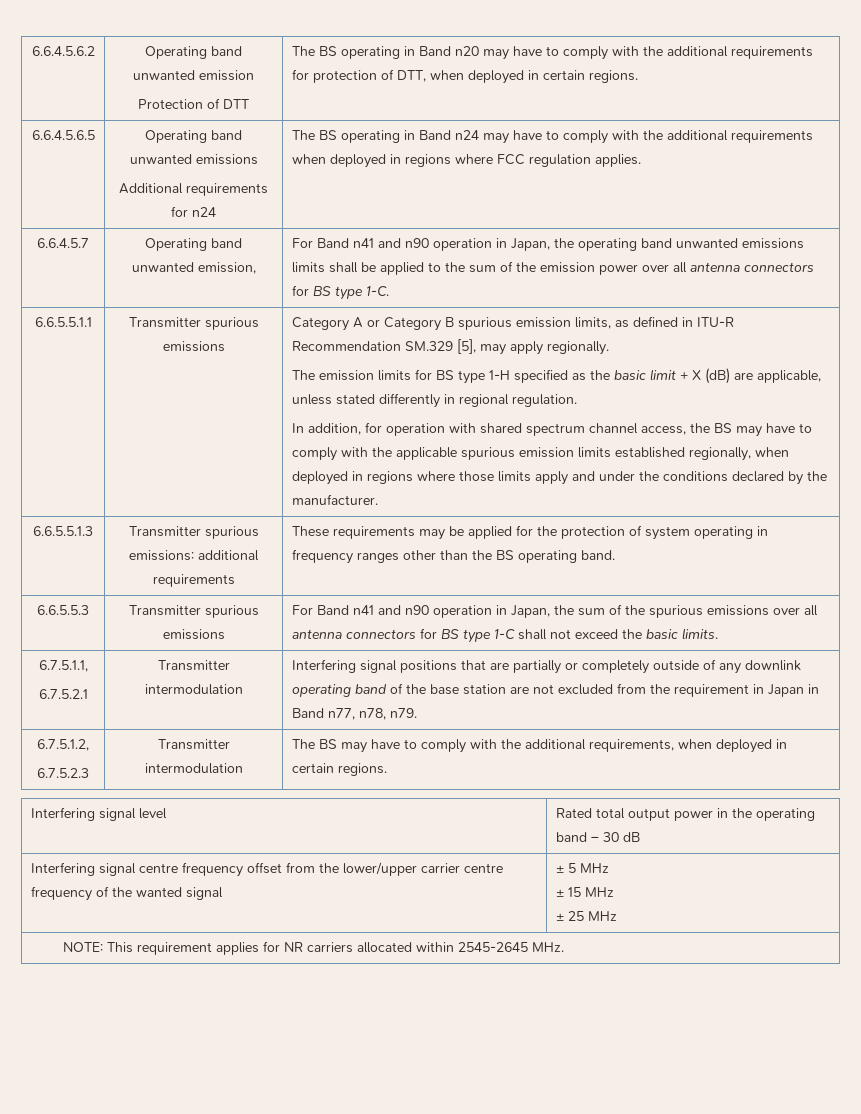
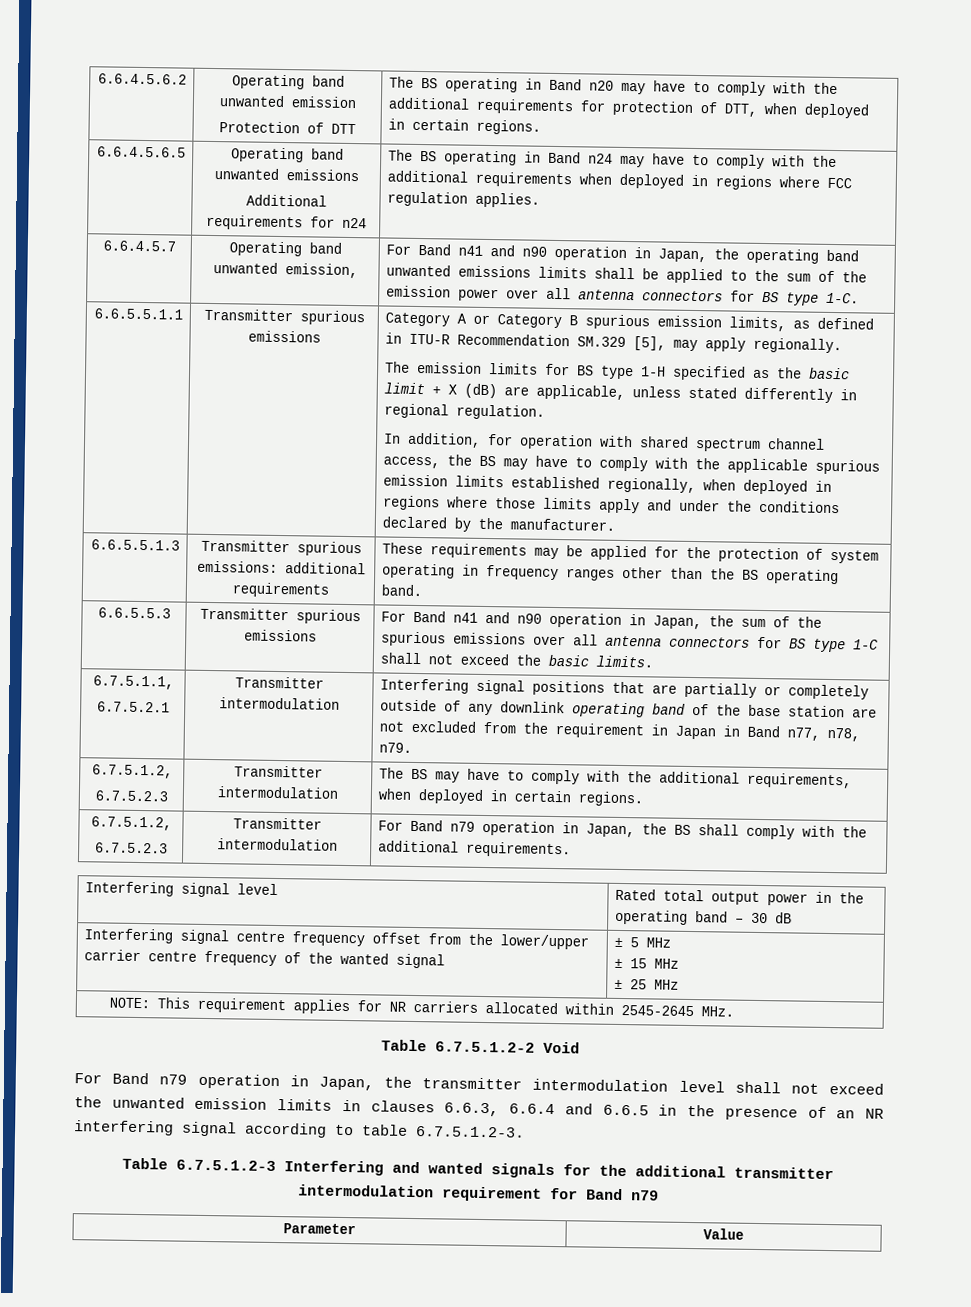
(387, 769) none -> [90,816,172,831] [94,842,168,854] [232,817,322,830] [216,838,338,851] [377,819,867,840] [377,840,571,858] // 6.7.5.1.2, // 6.7.5.2.3 | Transmitter intermodulation | For Band n79 operation in Japan, the BS shall comply with the additional requirements.
(564, 947) none -> [380,1039,580,1054] [74,1072,884,1095] [74,1096,885,1121] [73,1120,525,1138] [122,1157,834,1180] [297,1184,659,1202] [283,1223,356,1235] [703,1228,744,1240] // Table 6.7.5.1.2-2 Void // For Band n79 operation in Japan, the transmitter intermodulation level shall not exceed the unwanted emission limits in clauses 6.6.3, 6.6.4 and 6.6.5 in the presence of an NR interfering signal according to table 6.7.5.1.2-3. // Table 6.7.5.1.2-3 Interfering and wanted signals for the additional transmitter intermodulation requirement for Band n79 // Parameter | Value

